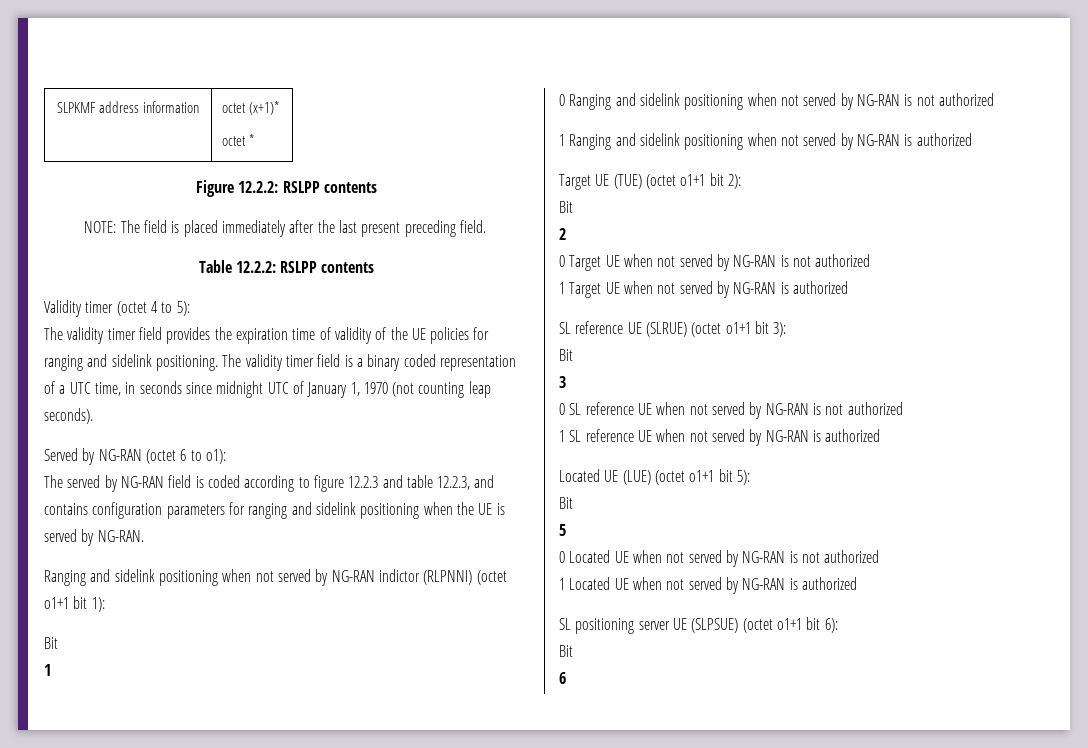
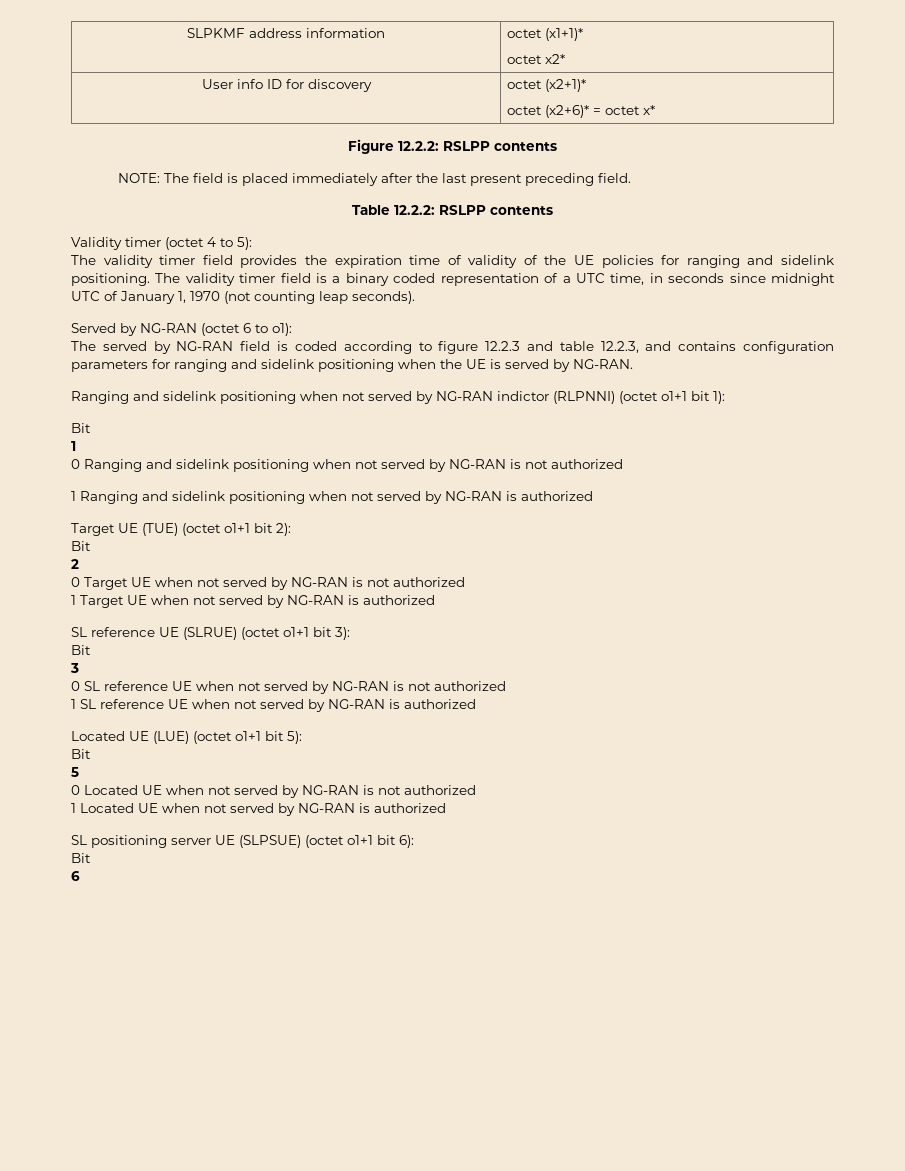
[249,101,280,115] [222,134,255,146] (x+1)* // octet * -> [544,28,583,41] [506,54,565,64] [201,79,372,92] [506,79,586,92] [506,105,655,118] (x1+1)* // octet x2* // User info ID for discovery | octet (x2+1)* // octet (x2+6)* = octet x*

